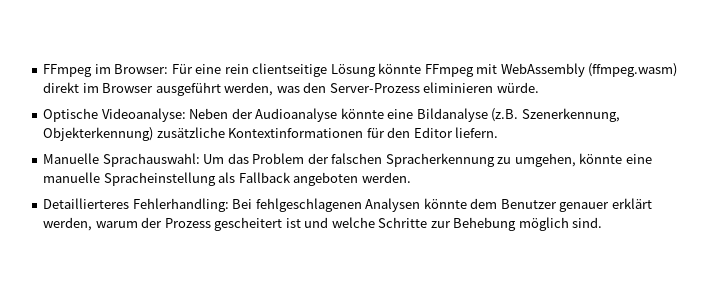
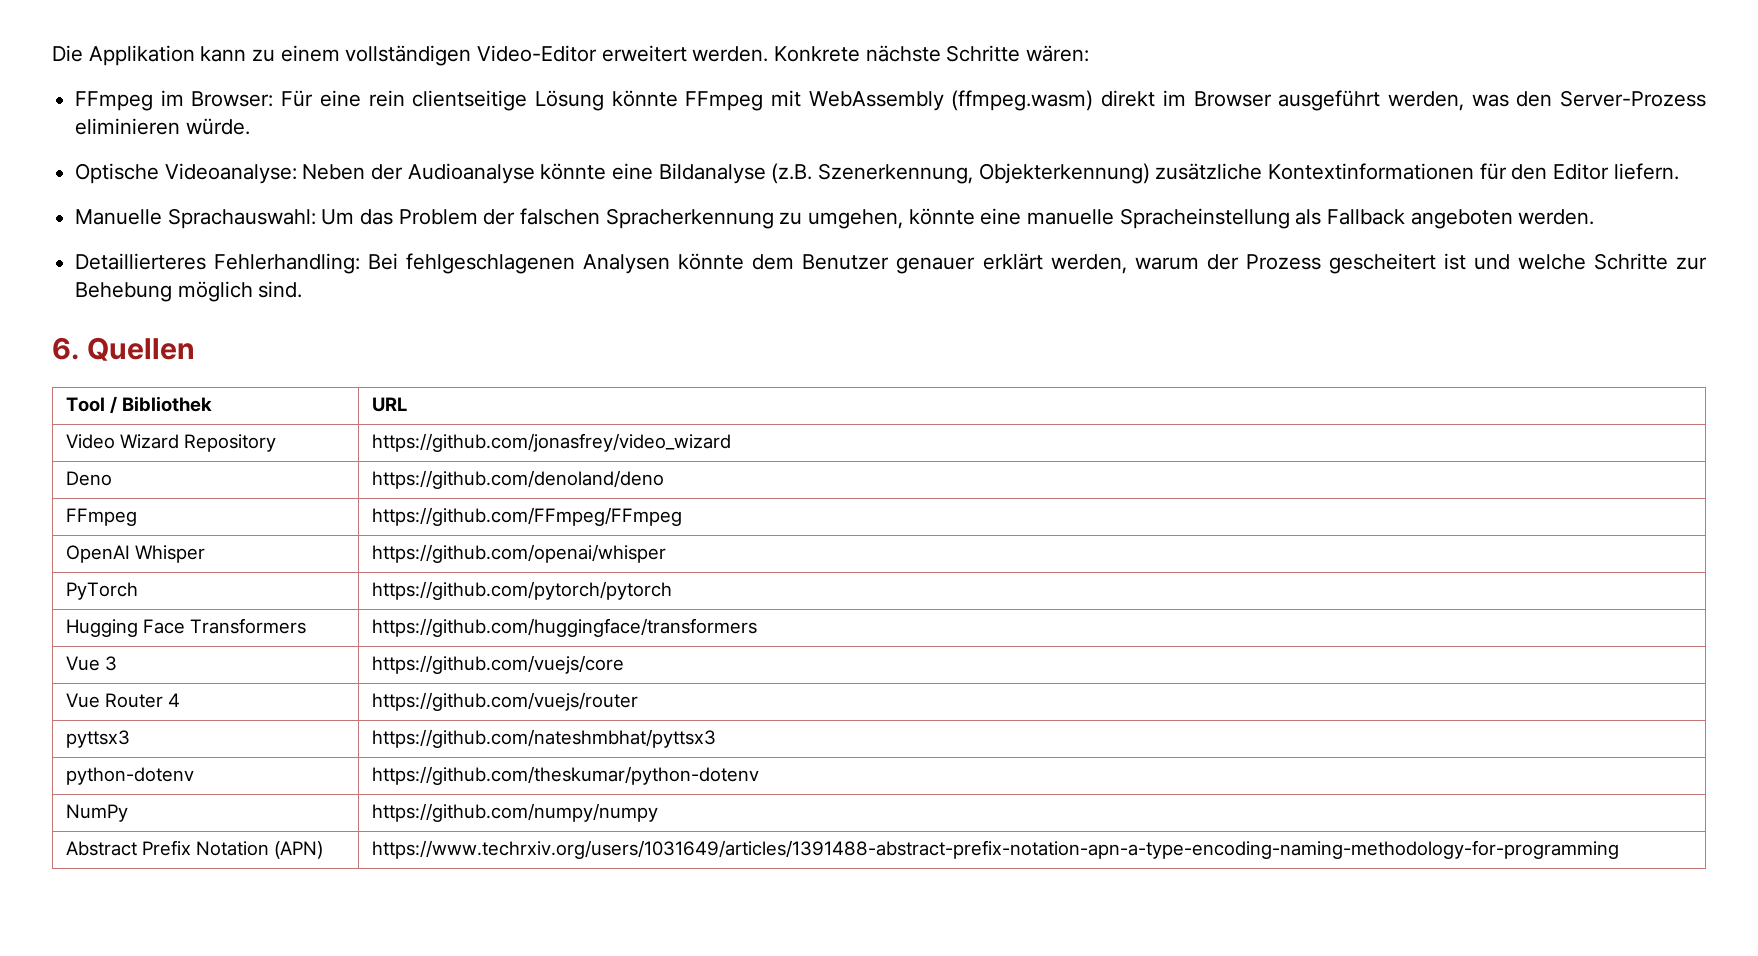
(43, 70) none -> [52,45,1090,66] Die Applikation kann zu einem vollständigen Video-Editor erweitert werden. Konkrete nächste Schritte wären: //
(603, 222) none -> [52,337,195,361] [65,396,212,414] [371,397,407,412] [65,434,276,452] [371,433,731,452] [65,471,112,486] [371,470,664,489] [65,508,137,526] [371,507,682,526] [65,545,205,563] [371,544,666,563] [65,582,138,600] [371,581,672,600] [65,618,306,637] [371,618,757,637] [65,656,117,671] [371,655,624,674] [65,693,180,708] [371,692,638,711] [65,730,130,748] [371,729,716,748] [65,767,194,785] [371,766,759,785] [65,804,128,822] [371,803,658,822] [65,840,324,859] [371,840,1619,859] // 6. Quellen // Tool / Bibliothek | URL // Video Wizard Repository | https://github.com/jonasfrey/video_wizard // Deno | https://github.com/denoland/deno // FFmpeg | https://github.com/FFmpeg/FFmpeg // OpenAI Whisper | https://github.com/openai/whisper // PyTorch | https://github.com/pytorch/pytorch // Hugging Face Transformers | https://github.com/huggingface/transformers // Vue 3 | https://github.com/vuejs/core // Vue Router 4 | https://github.com/vuejs/router // pyttsx3 | https://github.com/nateshmbhat/pyttsx3 // python-dotenv | https://github.com/theskumar/python-dotenv // NumPy | https://github.com/numpy/numpy // Abstract Prefix Notation (APN) | https://www.techrxiv.org/users/1031649/articles/1391488-abstract-prefix-notation-apn-a-type-encoding-naming-methodology-for-programming

